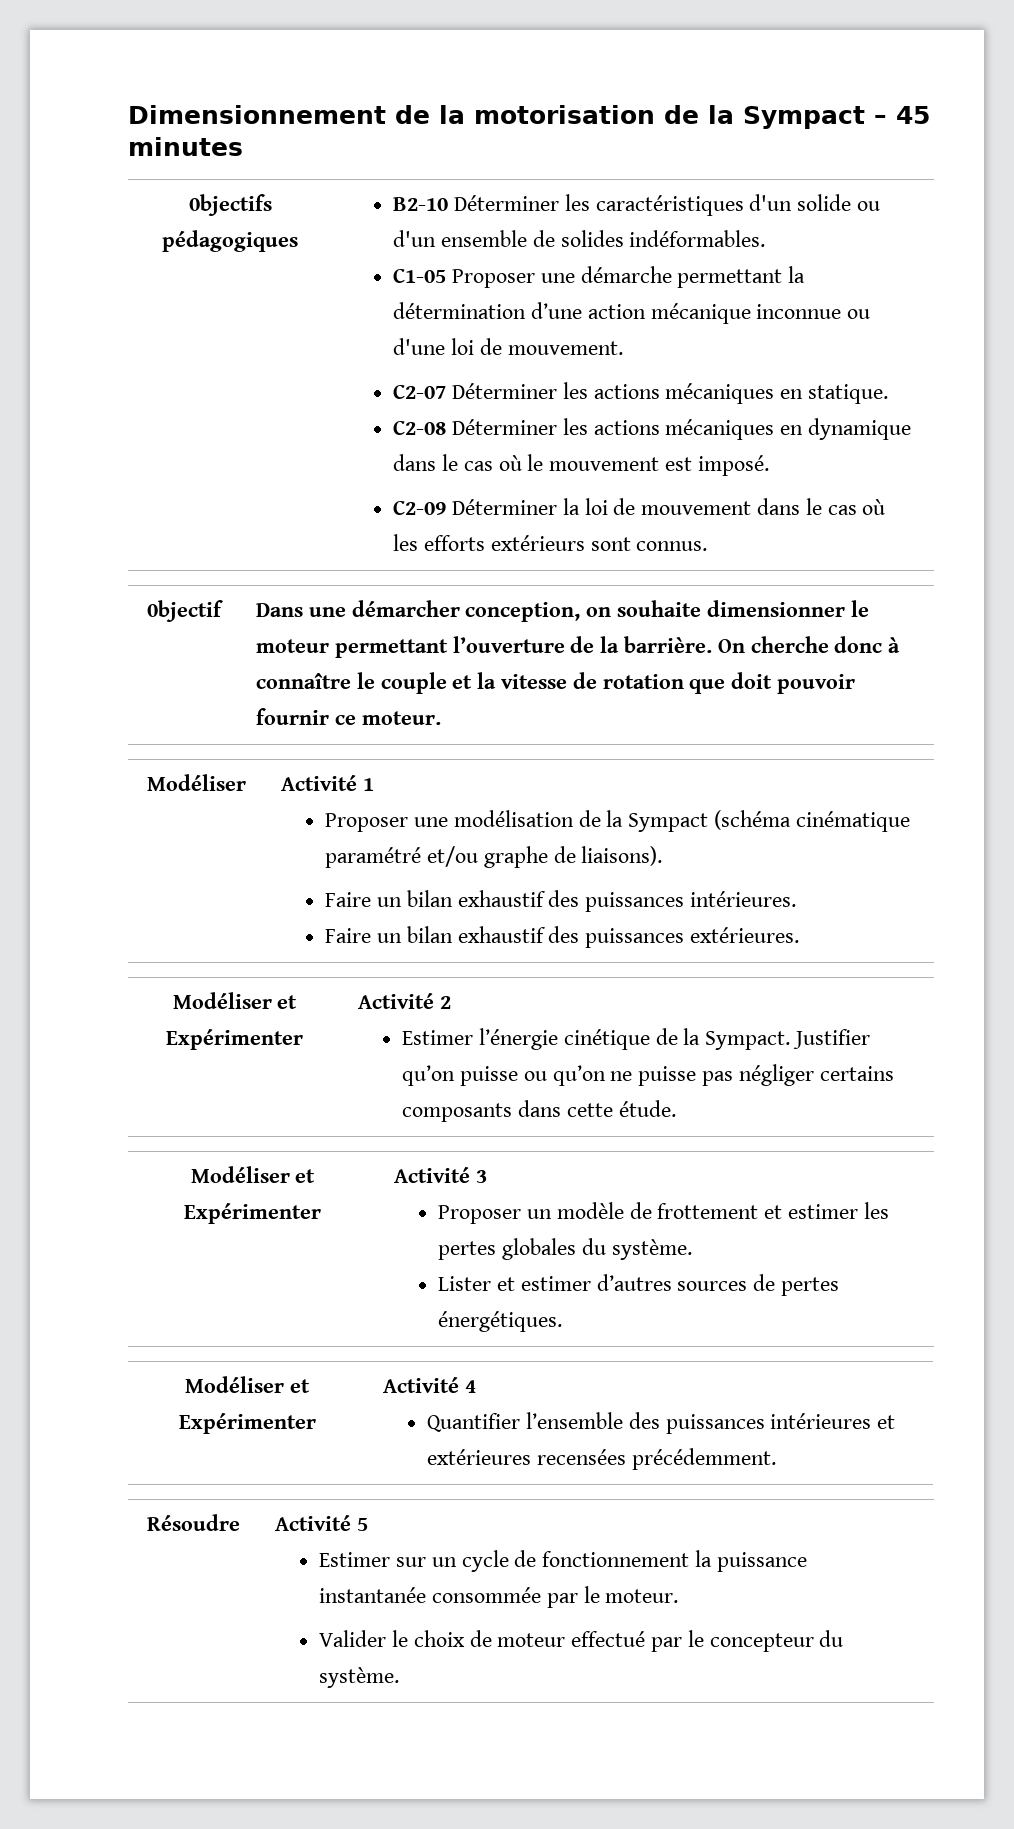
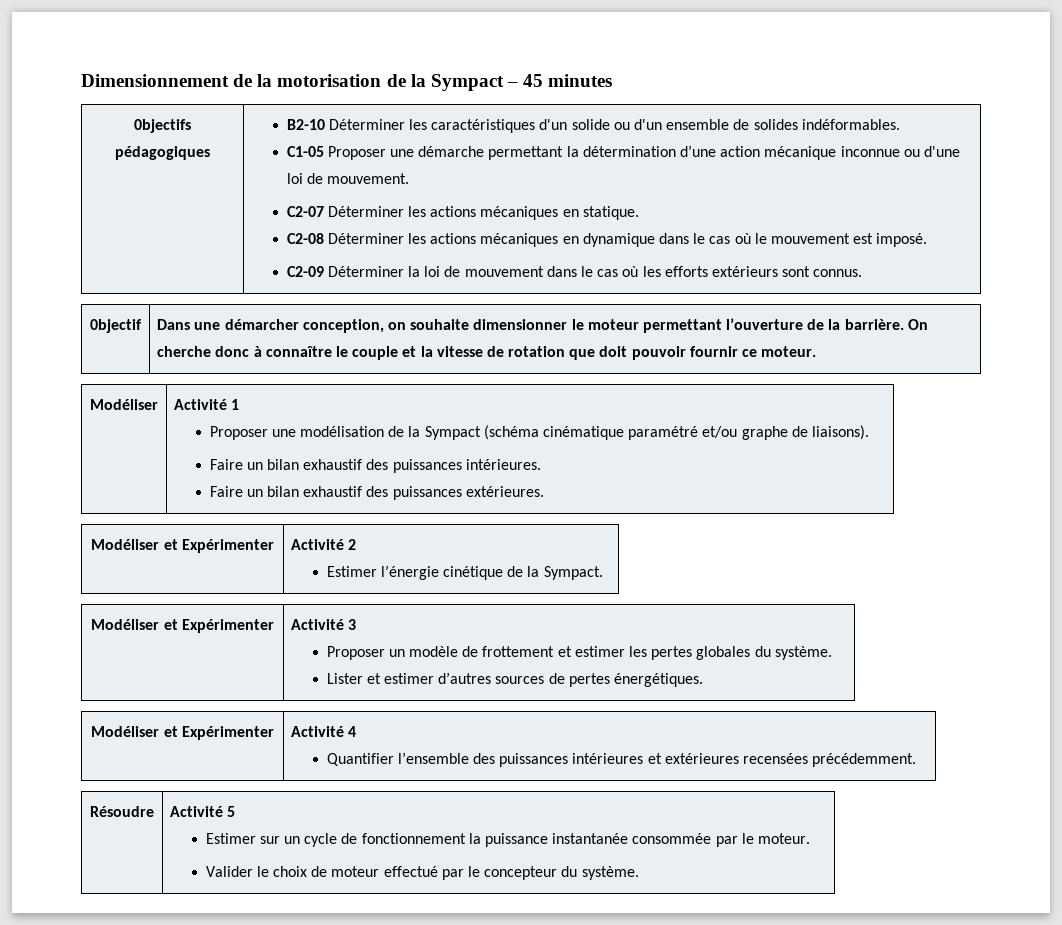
[793,1029,871,1049] [402,1064,894,1086] [402,1100,676,1122] Justifier qu’on puisse ou qu’on ne puisse pas négliger certains composants dans cette étude. -> (603, 573) none

